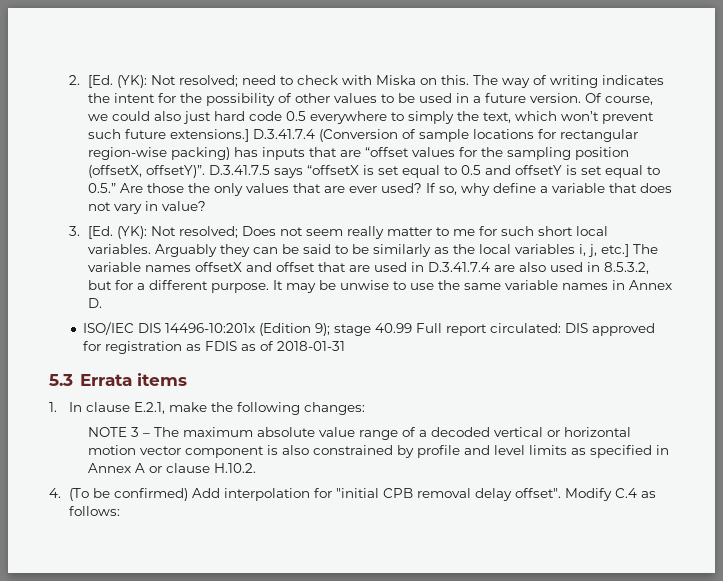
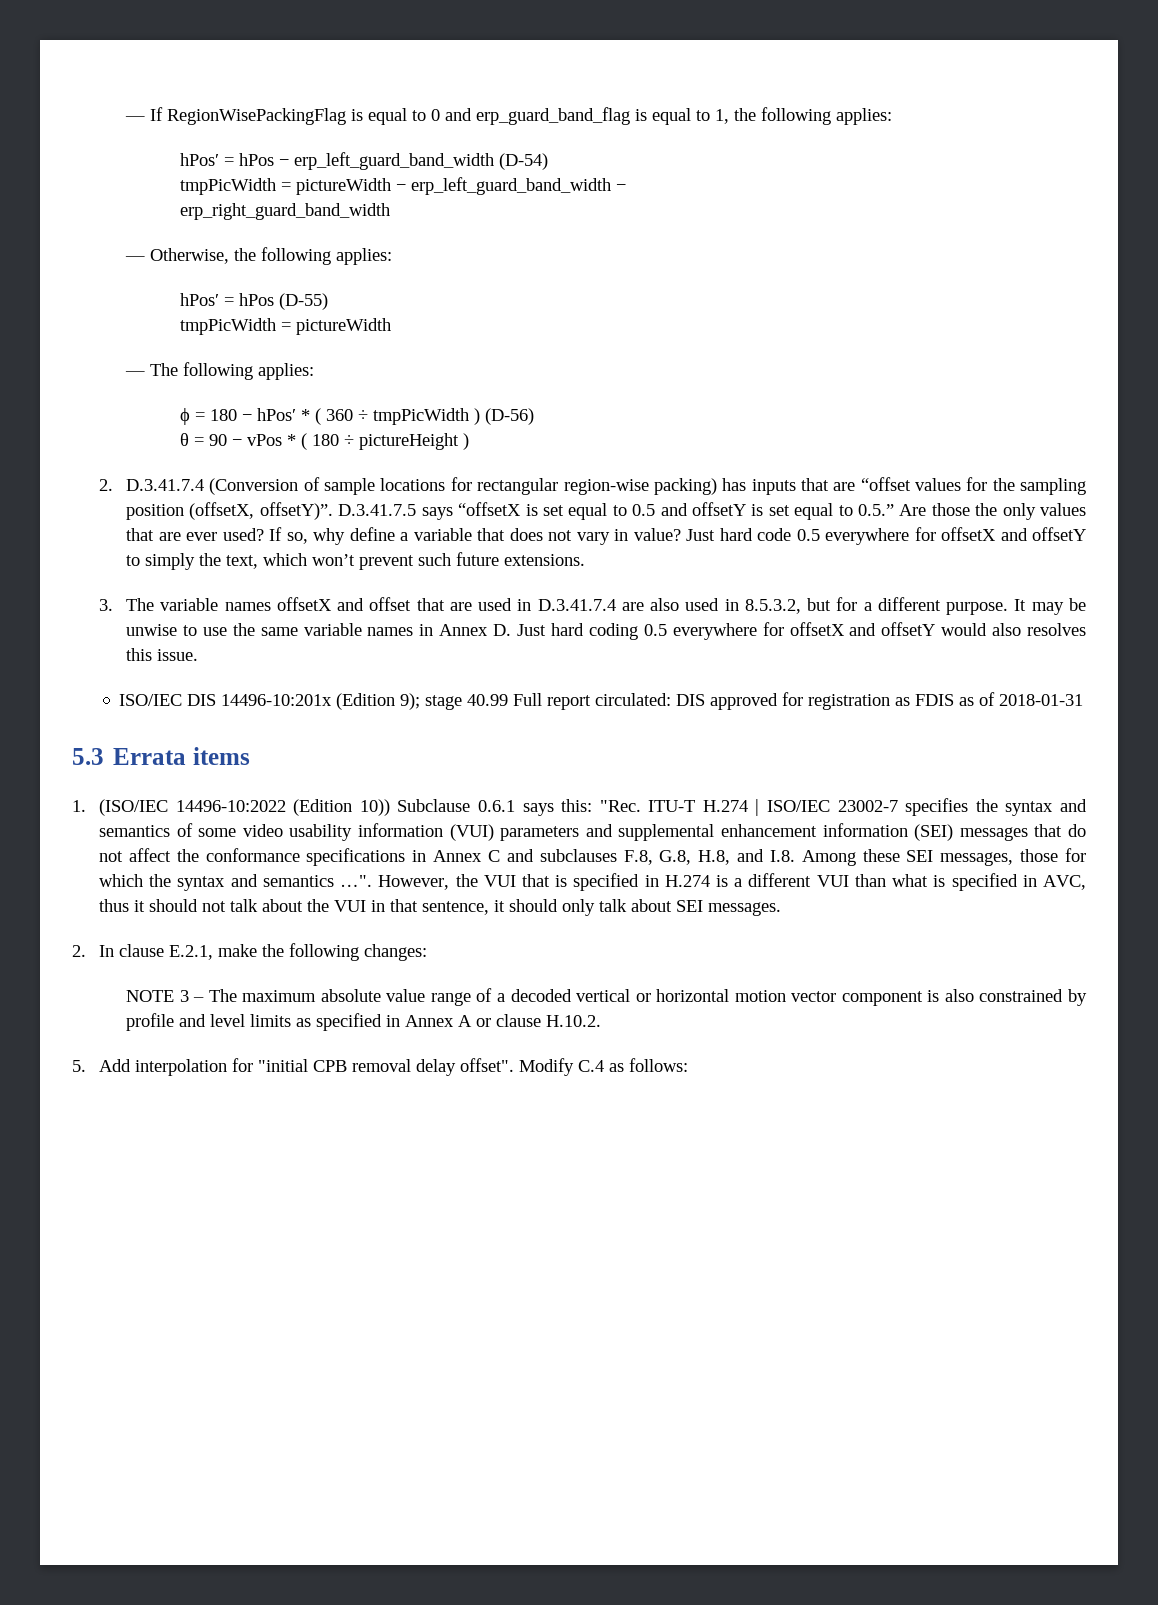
[68,75,665,88] [88,93,654,106] [88,111,655,124] [88,129,250,142] 2. [Ed. (YK): Not resolved; need to check with Miska on this. The way of writing indicates the intent for the possibility of other values to be used in a future version. Of course, we could also just hard code 0.5 everywhere to simply the text, which won’t prevent such future extensions.] -> [125,107,893,125] [180,152,549,170] [180,177,627,195] [180,203,391,220] [125,247,393,265] [180,293,329,310] [180,318,392,335] [125,362,315,380] [180,408,535,425] [180,433,470,450] [99,479,114,491] — If RegionWisePackingFlag is equal to 0 and erp_guard_band_flag is equal to 1, the following applies: // hPos′ = hPos − erp_left_guard_band_width (D-54) // tmpPicWidth = pictureWidth − erp_left_guard_band_width − // erp_right_guard_band_width // — Otherwise, the following applies: // hPos′ = hPos (D-55) // tmpPicWidth = pictureWidth // — The following applies: // ϕ = 180 − hPos′ * ( 360 ÷ tmpPicWidth ) (D-56) // θ = 90 − vPos * ( 180 ÷ pictureHeight ) // 2.
[68,226,609,239] [88,244,630,257] // 3. [Ed. (YK): Not resolved; Does not seem really matter to me for such short local variables. Arguably they can be said to be similarly as the local variables i, j, etc.] -> [686,527,1087,545] [126,552,586,570] [99,599,114,611] Just hard code 0.5 everywhere for offsetX and offsetY to simply the text, which won’t prevent such future extensions. // 3.
(103, 303) none -> [517,622,1086,640] [126,648,199,661] Just hard coding 0.5 everywhere for offsetX and offsetY would also resolves this issue.
(57, 407) none -> [99,798,1088,816] [99,823,1086,841] [99,848,1087,866] [99,873,1087,891] [99,899,782,916] [72,945,86,957] (ISO/IEC 14496-10:2022 (Edition 10)) Subclause 0.6.1 says this: "Rec. ITU-T H.274 | ISO/IEC 23002-7 specifies the syntax and semantics of some video usability information (VUI) parameters and supplemental enhancement information (SEI) messages that do not affect the conformance specifications in Annex C and subclauses F.8, G.8, H.8, and I.8. Among these SEI messages, those for which the syntax and semantics …". However, the VUI that is specified in H.274 is a different VUI than what is specified in AVC, thus it should not talk about the VUI in that sentence, it should only talk about SEI messages. // 2.
[49,488,188,501] 4. (To be confirmed) -> [72,1060,86,1072] 5.

